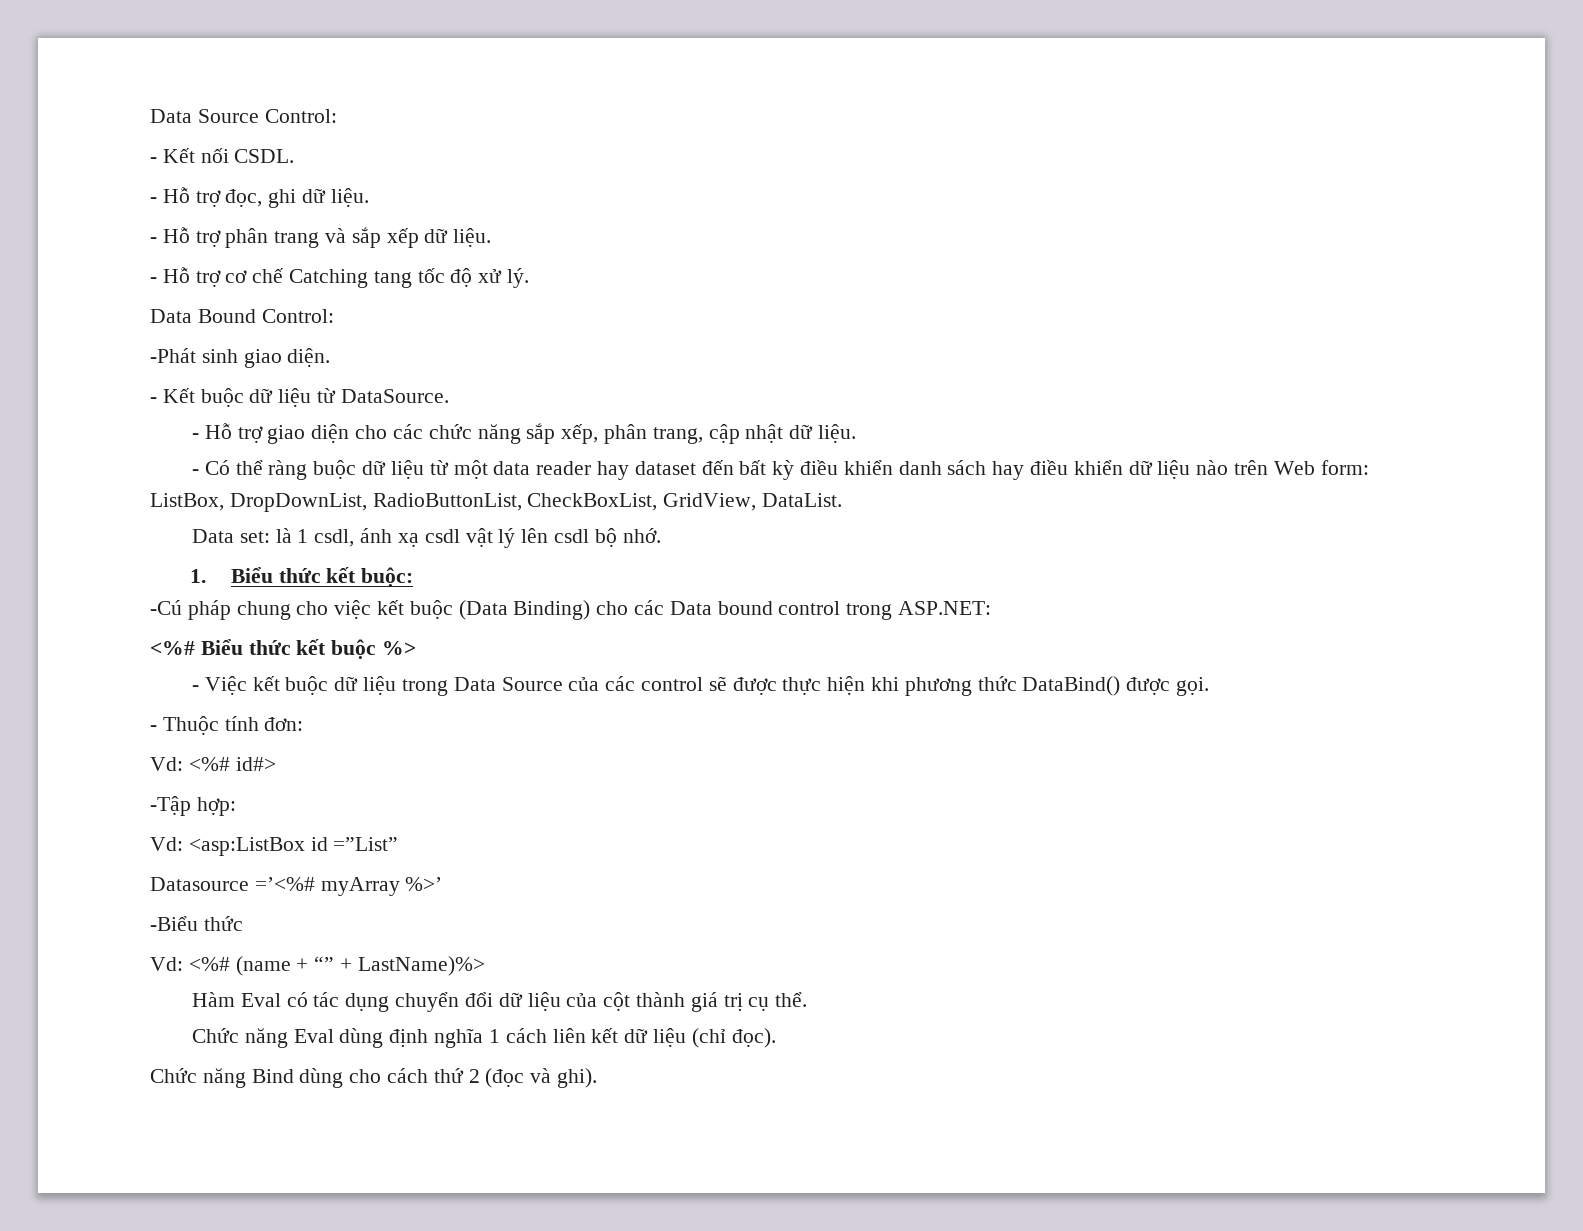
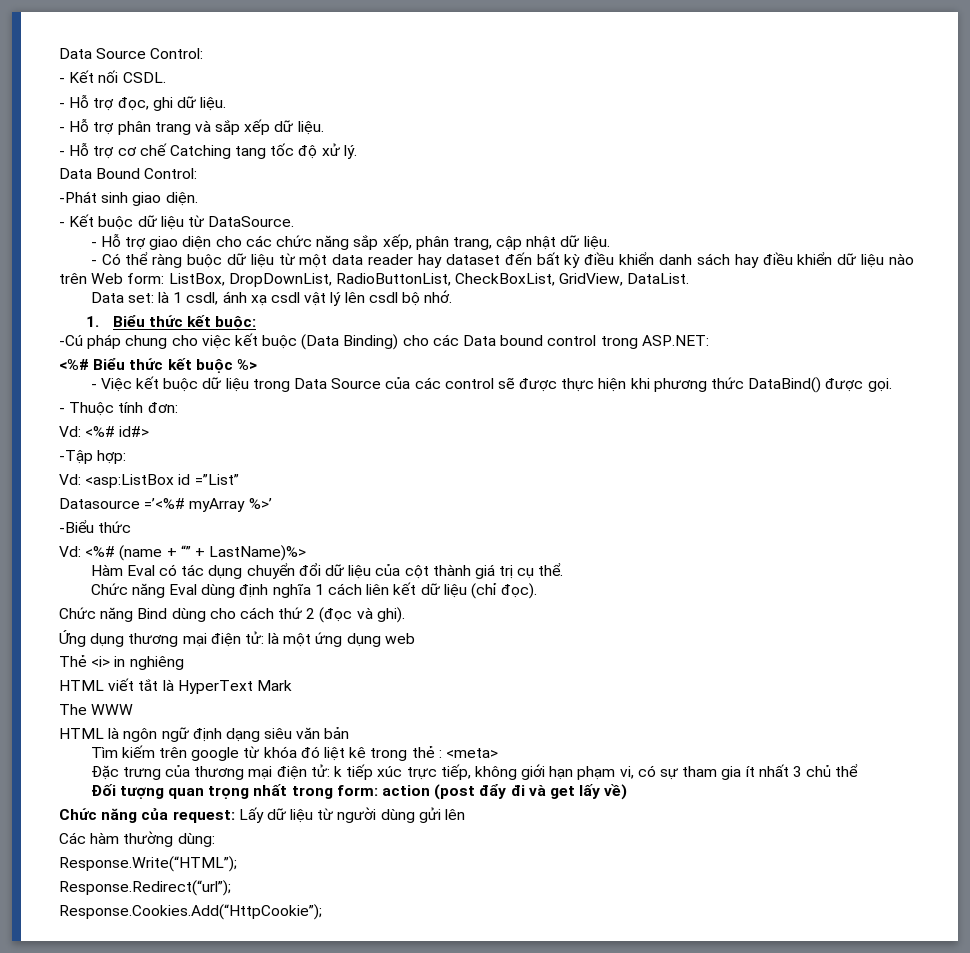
(598, 1078) none -> [59,630,415,647] [59,655,184,670] [59,678,292,694] [59,704,134,715] [59,727,350,742] [90,745,498,761] [90,764,859,780] [90,784,628,800] [59,807,466,823] [59,831,215,847] [59,856,237,872] [59,880,231,896] [59,904,322,920] // Ứng dụng thương mại điện tử: là một ứng dụng web // Thẻ <i> in nghiêng // HTML viết tắt là HyperText Mark // The WWW // HTML là ngôn ngữ định dạng siêu văn bản // Tìm kiếm trên google từ khóa đó liệt kê trong thẻ : <meta> // Đặc trưng của thương mại điện tử: k tiếp xúc trực tiếp, không giới hạn phạm vi, có sự tham gia ít nhất 3 chủ thể // Đối tượng quan trọng nhất trong form: action (post đẩy đi và get lấy về) // Chức năng của request: Lấy dữ liệu từ người dùng gửi lên // Các hàm thường dùng: // Response.Write(“HTML”); // Response.Redirect(“url”); // Response.Cookies.Add(“HttpCookie”);

